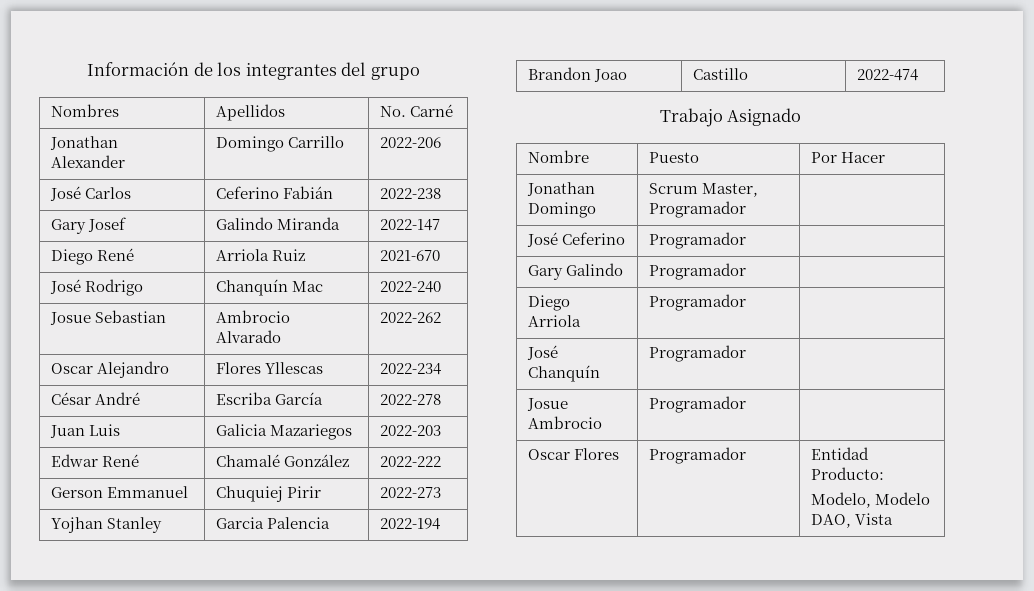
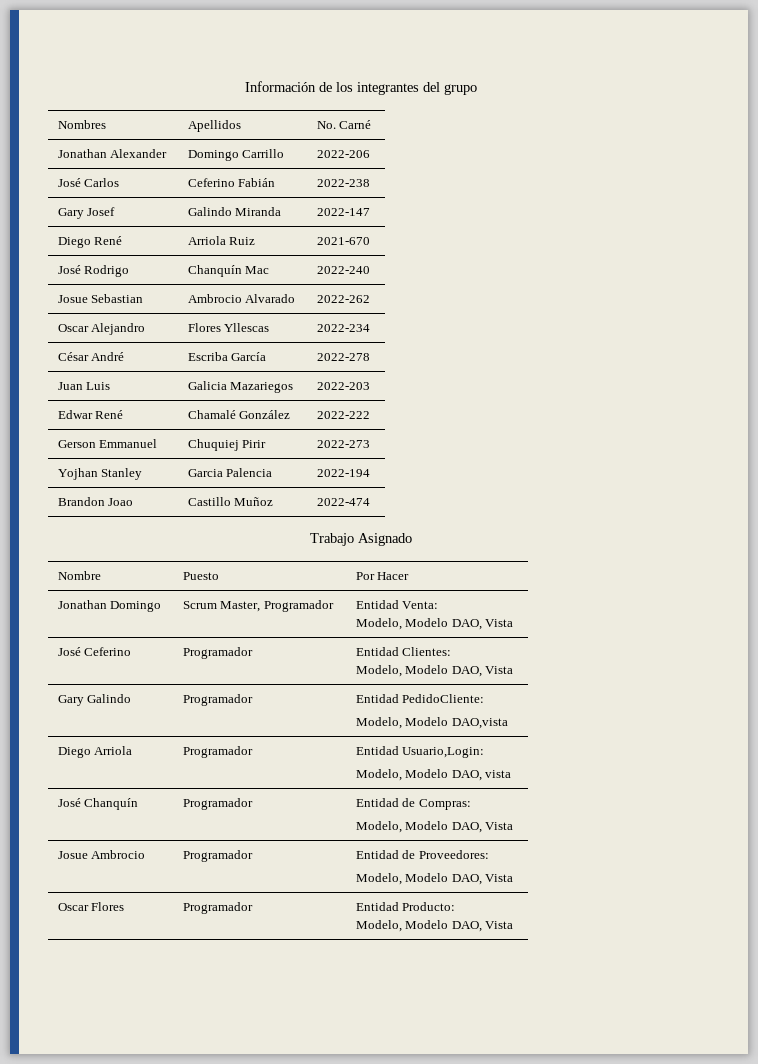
(749, 74) none -> [234,497,274,506] Muñoz
[527,232,626,247] [649,232,747,249] [528,263,624,280] [649,263,747,280] [528,295,571,311] [528,315,582,327] [649,294,747,311] [527,345,559,360] [528,365,601,382] [649,345,747,362] [527,398,569,411] [528,416,603,429] [649,396,747,413] // José Ceferino | Programador | // Gary Galindo | Programador | // Diego Arriola | Programador | // José Chanquín | Programador | // Josue Ambrocio | Programador | -> [355,600,439,609] [355,618,514,630] [57,647,132,656] [182,647,253,659] [355,647,452,656] [355,665,514,677] [57,694,132,706] [182,694,253,706] [355,694,485,703] [355,717,508,729] [57,746,133,758] [182,746,253,758] [355,746,485,758] [355,769,512,781] [57,798,139,810] [182,798,253,810] [355,798,471,810] [355,821,514,833] [57,850,146,859] [182,850,253,862] [355,850,489,859] [355,873,514,885] Entidad Venta: // Modelo, Modelo DAO, Vista // José Ceferino | Programador | Entidad Clientes: // Modelo, Modelo DAO, Vista // Gary Galindo | Programador | Entidad PedidoCliente: // Modelo, Modelo DAO,vista // Diego Arriola | Programador | Entidad Usuario,Login: // Modelo, Modelo DAO, vista // José Chanquín | Programador | Entidad de Compras: // Modelo, Modelo DAO, Vista // Josue Ambrocio | Programador | Entidad de Proveedores: // Modelo, Modelo DAO, Vista

